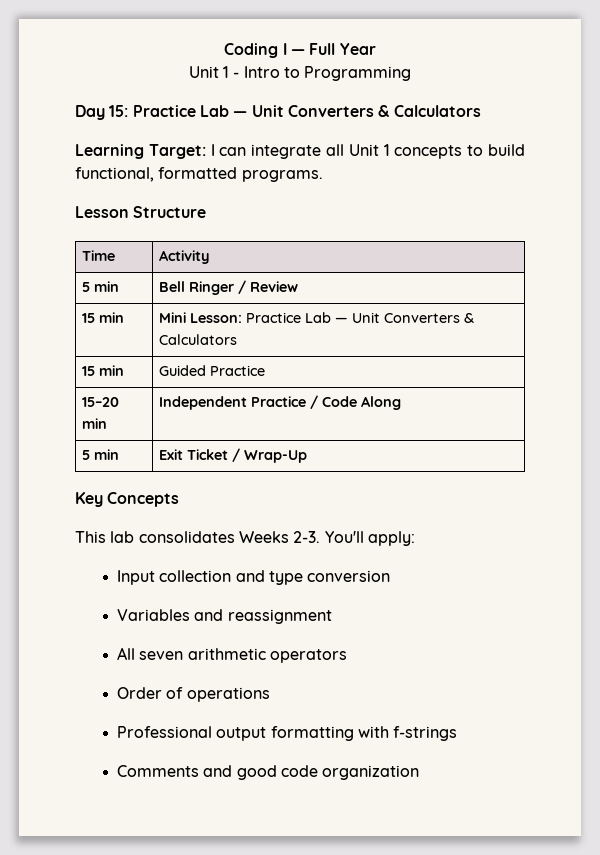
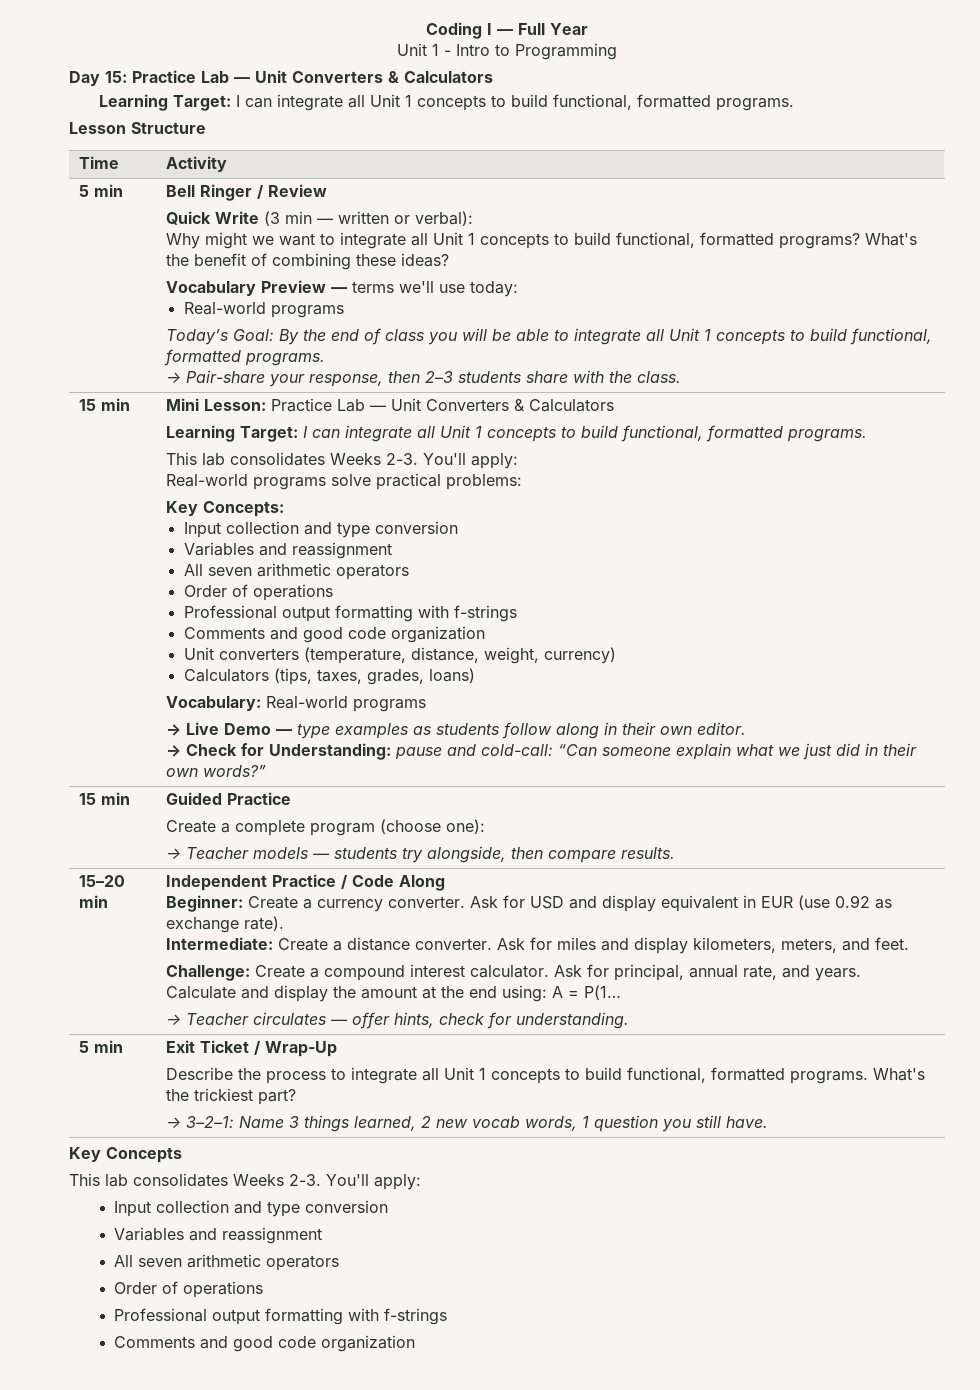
(298, 286) none -> [165,211,473,226] [165,232,917,249] [165,253,449,270] [165,280,518,297] [183,302,344,318] [165,328,932,345] [163,349,325,366] [165,370,681,387] // Quick Write (3 min — written or verbal): // Why might we want to integrate all Unit 1 concepts to build functional, formatted programs? What's the benefit of combining these ideas? // Vocabulary Preview — terms we'll use today: // Real-world programs // Today’s Goal: By the end of class you will be able to integrate all Unit 1 concepts to build functional, formatted programs. // → Pair-share your response, then 2–3 students share with the class.
[81,365,124,376] [158,365,265,376] // 15 min | Guided Practice -> [165,425,867,442] [165,452,518,469] [165,473,522,490] [165,501,284,517] [183,521,458,538] [183,542,392,559] [183,563,409,580] [183,584,333,601] [183,605,517,622] [183,626,485,643] [183,647,616,664] [183,668,475,685] [165,696,426,712] [165,722,746,739] [165,743,917,760] [165,765,266,777] [78,792,130,805] [165,792,291,805] [165,819,485,836] [165,846,675,863] // Learning Target: I can integrate all Unit 1 concepts to build functional, formatted programs. // This lab consolidates Weeks 2-3. You'll apply: // Real-world programs solve practical problems: // Key Concepts: // Input collection and type conversion // Variables and reassignment // All seven arithmetic operators // Order of operations // Professional output formatting with f-strings // Comments and good code organization // Unit converters (temperature, distance, weight, currency) // Calculators (tips, taxes, grades, loans) // Vocabulary: Real-world programs // → Live Demo — type examples as students follow along in their own editor. // → Check for Understanding: pause and cold-call: “Can someone explain what we just did in their own words?” // 15 min | Guided Practice // Create a complete program (choose one): // → Teacher models — students try alongside, then compare results.
(401, 403) none -> [165,895,892,912] [165,916,284,933] [165,937,909,954] [165,964,861,981] [165,985,621,1002] [165,1012,629,1029] // Beginner: Create a currency converter. Ask for USD and display equivalent in EUR (use 0.92 as exchange rate). // Intermediate: Create a distance converter. Ask for miles and display kilometers, meters, and feet. // Challenge: Create a compound interest calculator. Ask for principal, annual rate, and years. Calculate and display the amount at the end using: A = P(1… // → Teacher circulates — offer hints, check for understanding.
(307, 456) none -> [165,1067,925,1084] [165,1088,296,1105] [165,1115,768,1132] // Describe the process to integrate all Unit 1 concepts to build functional, formatted programs. What's the trickiest part? // → 3–2–1: Name 3 things learned, 2 new vocab words, 1 question you still have.

